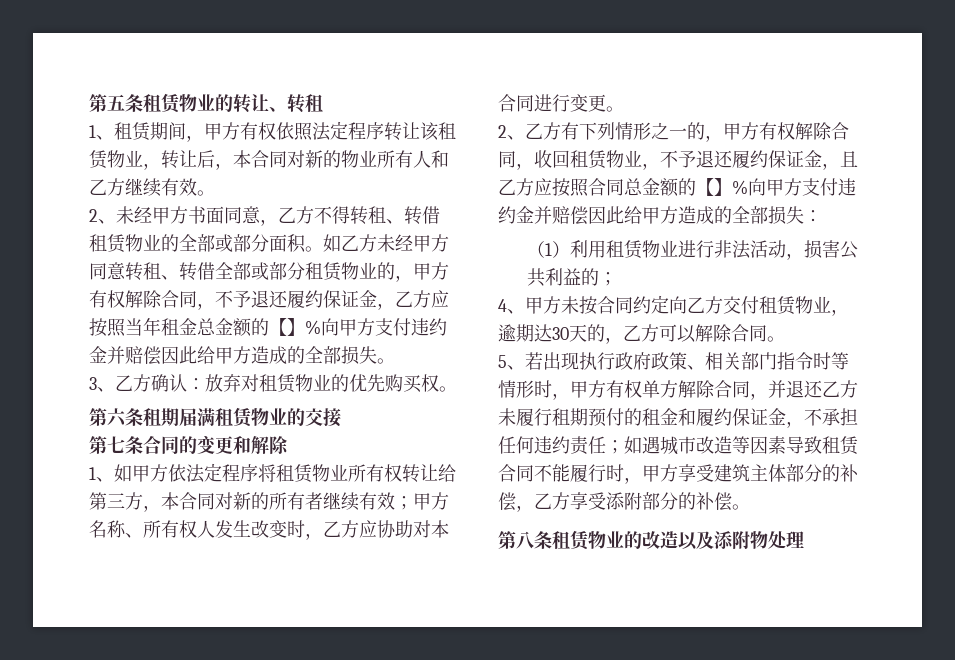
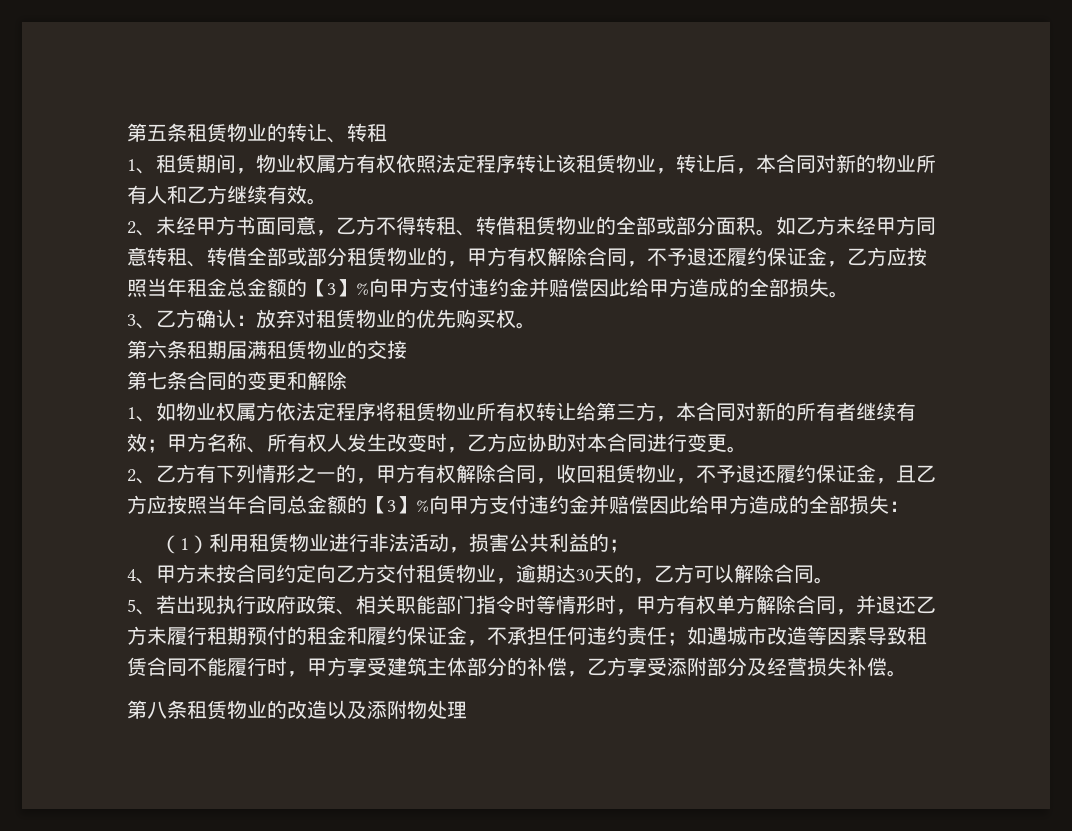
[204,123,222,140] 甲 -> [256,154,336,173] 物业权属
(287, 327) none -> [327,283,336,295] 3
[132,465,150,482] 甲 -> [176,402,256,421] 物业权属
(589, 187) none -> [207,495,247,514] 当年
(714, 187) none -> [387,500,396,512] 3
(741, 361) none -> [396,595,436,614] 职能
[678,492,696,510] 的 -> [747,657,847,676] 及经营损失

